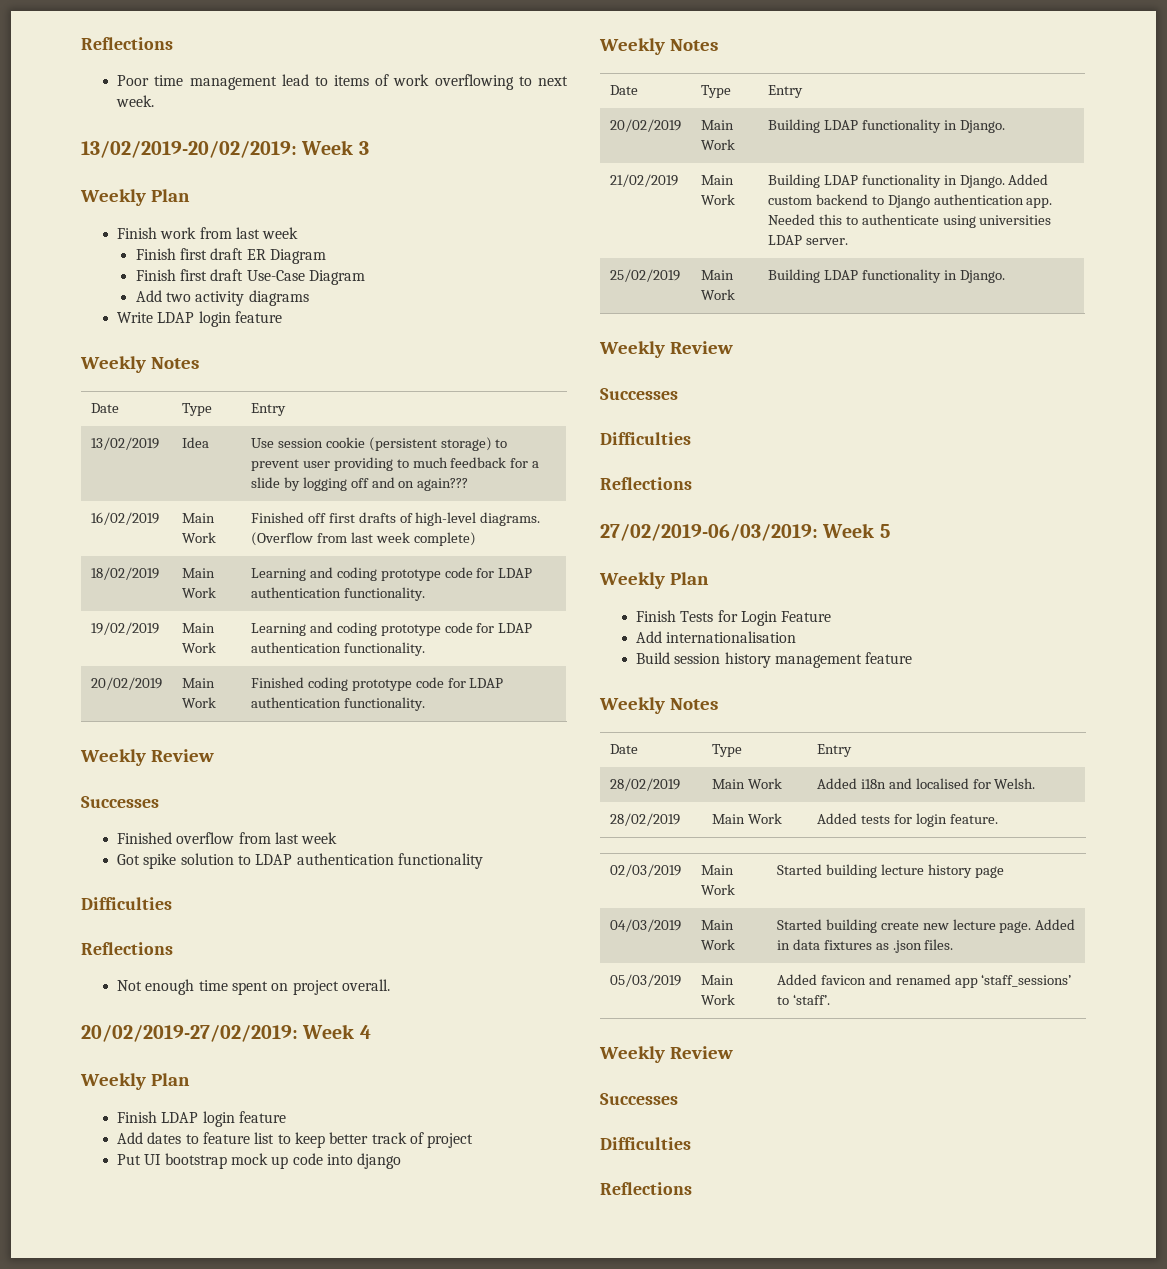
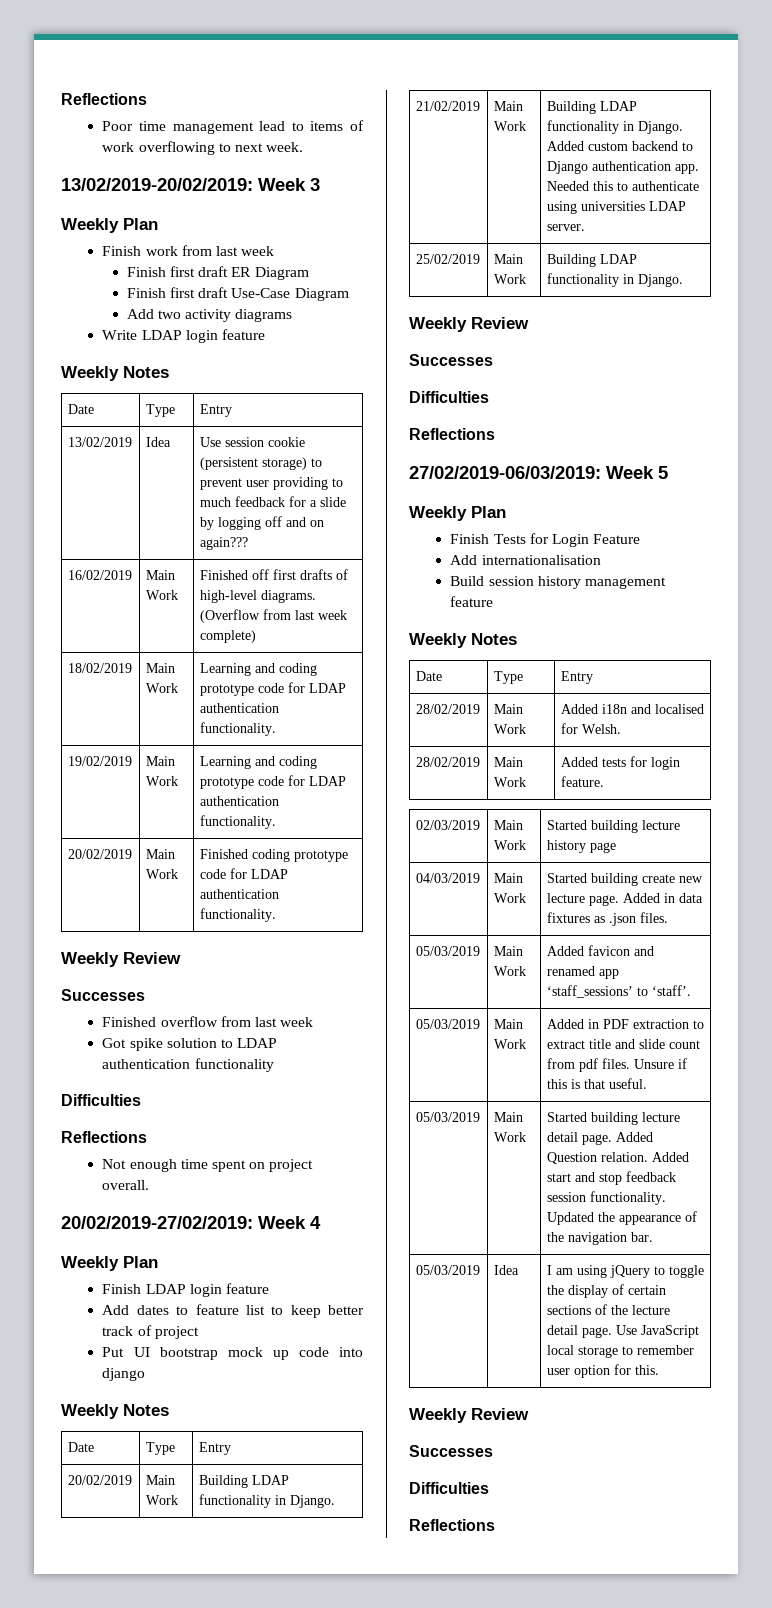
(830, 999) none -> [415,1019,480,1029] [493,1019,523,1029] [493,1039,526,1049] [546,1019,704,1029] [546,1039,700,1049] [546,1058,687,1072] [546,1078,647,1089] [415,1112,480,1122] [493,1112,523,1122] [493,1132,526,1142] [546,1112,680,1125] [546,1132,653,1145] [546,1152,689,1164] [546,1171,676,1185] [546,1191,666,1205] [546,1211,697,1225] [546,1232,653,1245] [415,1265,480,1275] [493,1265,519,1275] [546,1265,704,1278] [546,1284,666,1298] [546,1304,670,1315] [546,1325,699,1338] [546,1345,694,1358] [546,1364,659,1378] // 05/03/2019 | Main Work | Added in PDF extraction to extract title and slide count from pdf files. Unsure if this is that useful. // 05/03/2019 | Main Work | Started building lecture detail page. Added Question relation. Added start and stop feedback session functionality. Updated the appearance of the navigation bar. // 05/03/2019 | Idea | I am using jQuery to toggle the display of certain sections of the lecture detail page. Use JavaScript local storage to remember user option for this.

